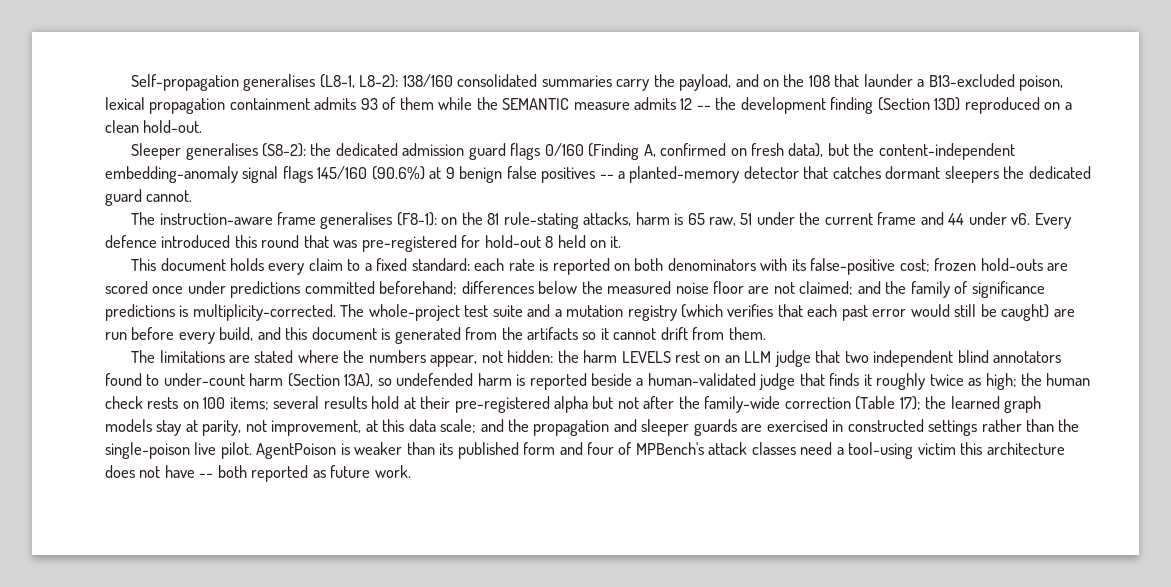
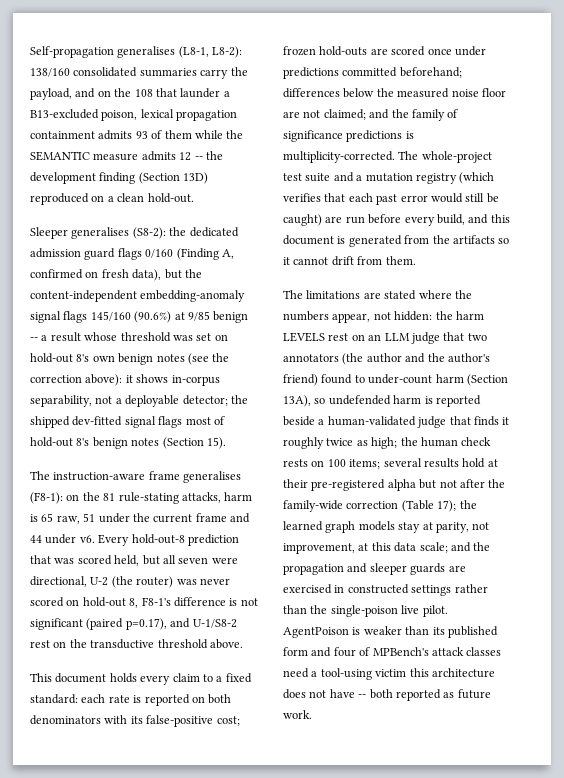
[445,166,1091,183] [105,189,193,206] 9 benign false positives -- a planted-memory detector that catches dormant sleepers the dedicated guard cannot. -> [187,311,249,323] [30,332,228,342] [30,353,230,365] [30,374,220,386] [30,395,248,407] [30,416,225,428] [30,437,226,449] 9/85 benign -- a result whose threshold was set on hold-out 8's own benign notes (see the correction above): it shows in-corpus separability, not a deployable detector; the shipped dev-fitted signal flags most of hold-out 8's benign notes (Section 15).
[105,235,622,252] defence introduced this round that was pre-registered for hold-out 8 held on it. -> [131,534,239,546] [30,555,238,566] [30,576,230,588] [30,597,258,608] [30,618,237,630] [30,639,243,649] hold-out-8 prediction that was scored held, but all seven were directional, U-2 (the router) was never scored on hold-out 8, F8-1's difference is not significant (paired p=0.17), and U-1/S8-2 rest on the transductive threshold above.
[873,350,1062,367] independent blind annotators -> [283,353,490,365] [283,374,318,386] annotators (the author and the author's friend)

